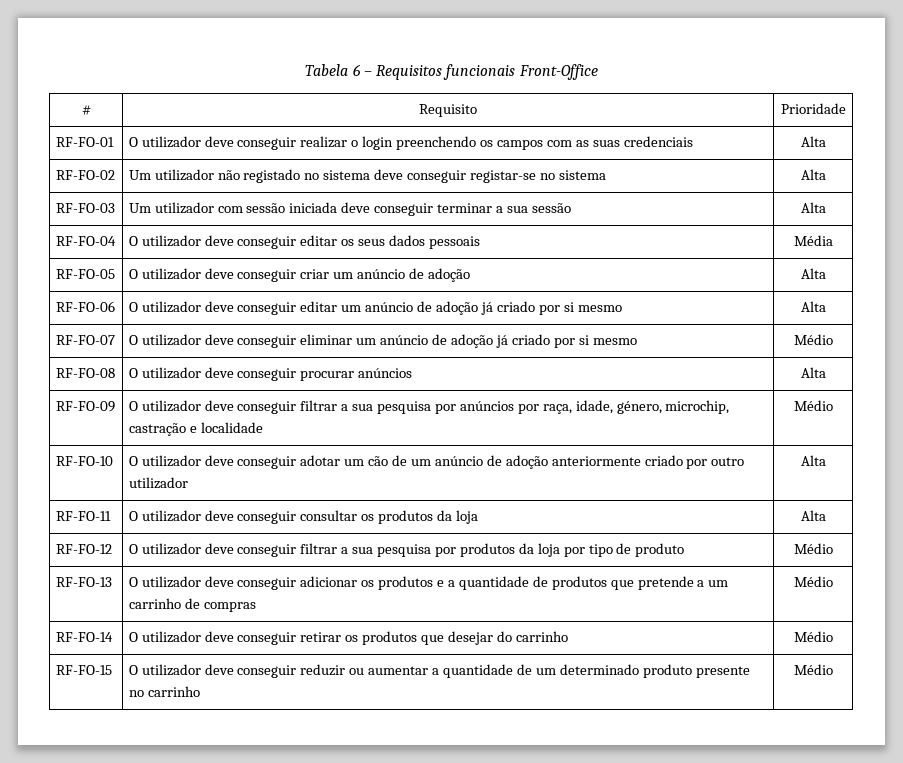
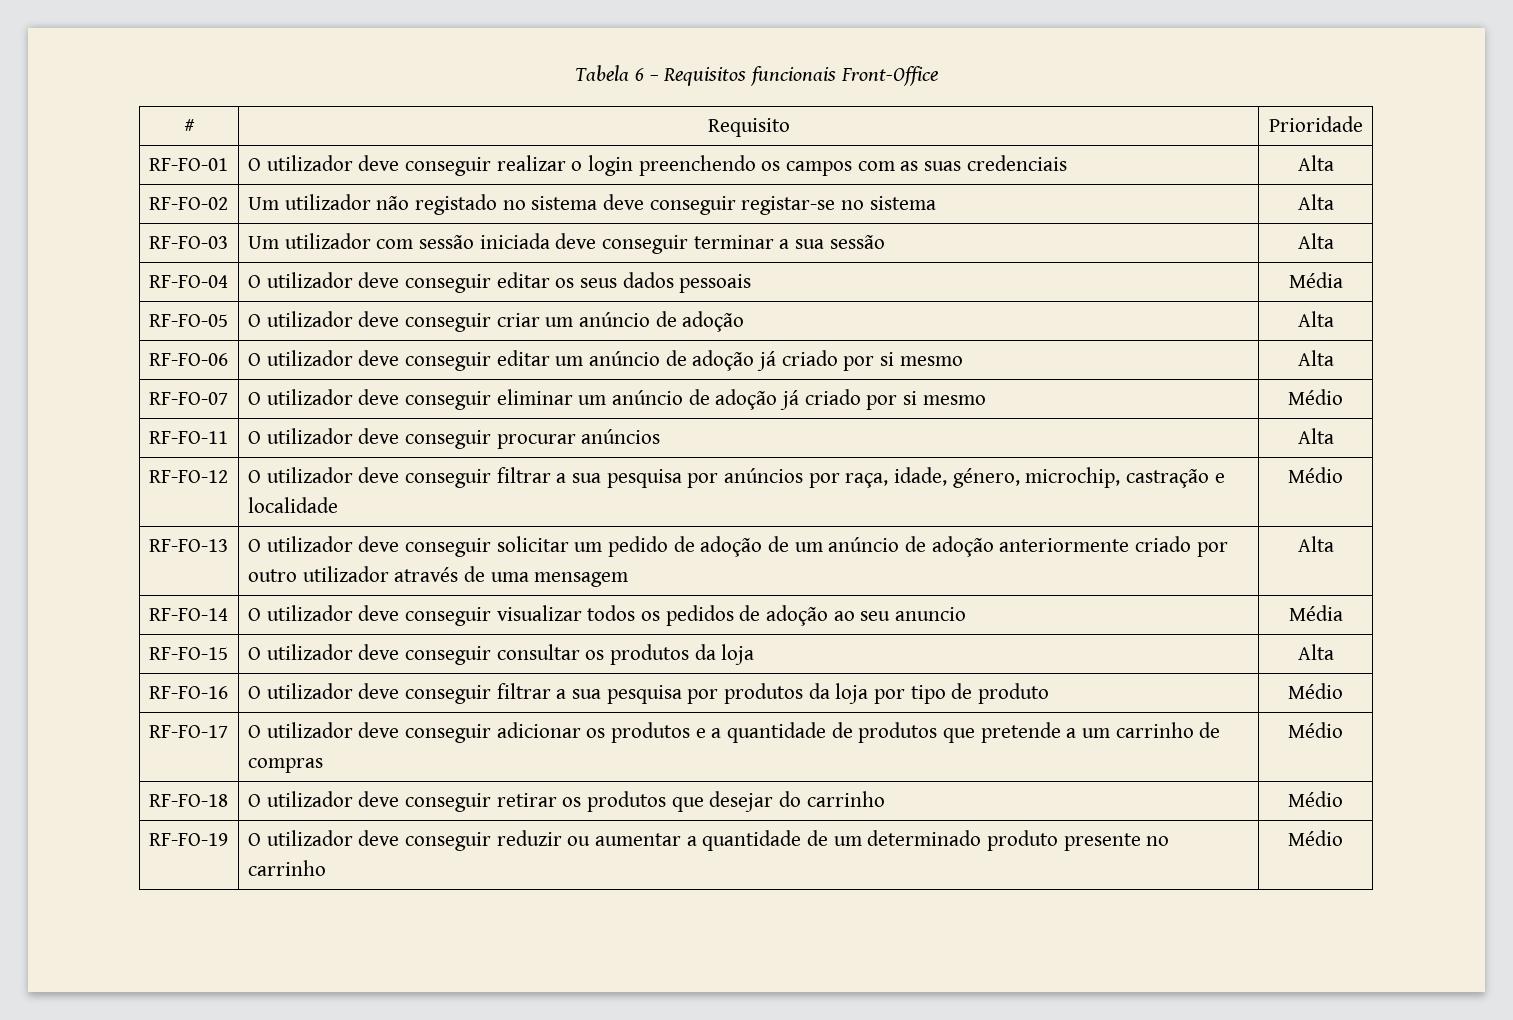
[55,368,115,378] RF-FO-08 -> [148,431,228,444] RF-FO-11
[55,401,115,412] RF-FO-09 -> [148,470,228,483] RF-FO-12
[55,456,113,466] [128,455,389,469] RF-FO-10 | O utilizador deve conseguir adotar um cão -> [148,539,228,552] [247,536,763,557] RF-FO-13 | O utilizador deve conseguir solicitar um pedido de adoção
[800,455,826,466] [55,511,111,521] | Alta // RF-FO-11 -> [394,566,629,587] [1297,536,1334,552] [148,608,228,621] [247,605,967,626] [1288,605,1343,621] [148,647,228,660] através de uma mensagem | Alta // RF-FO-14 | O utilizador deve conseguir visualizar todos os pedidos de adoção ao seu anuncio | Média // RF-FO-15
[55,544,112,554] RF-FO-12 -> [148,686,228,699] RF-FO-16
[55,577,112,587] RF-FO-13 -> [148,725,228,738] RF-FO-17
[55,632,113,642] RF-FO-14 -> [148,794,228,807] RF-FO-18
[55,665,112,675] RF-FO-15 -> [148,833,228,846] RF-FO-19

